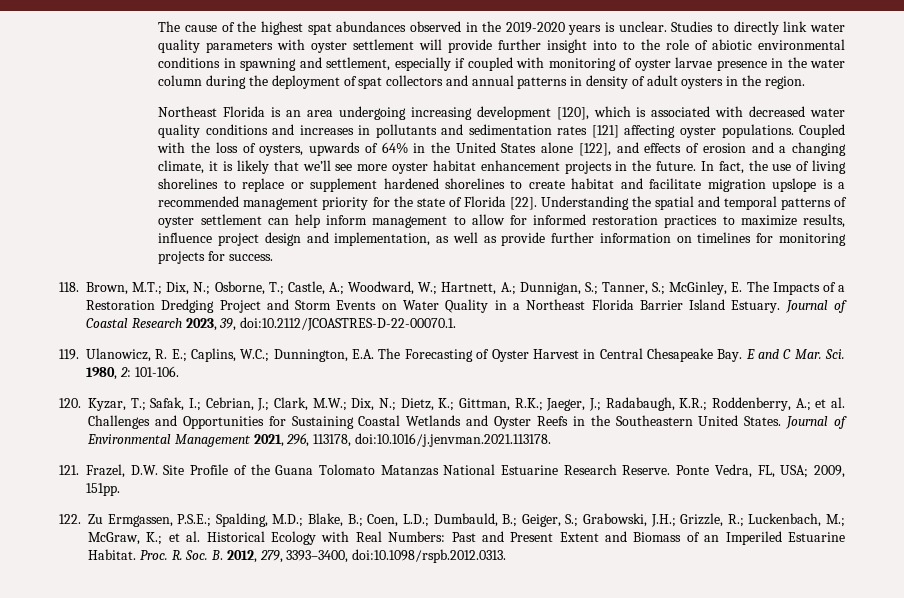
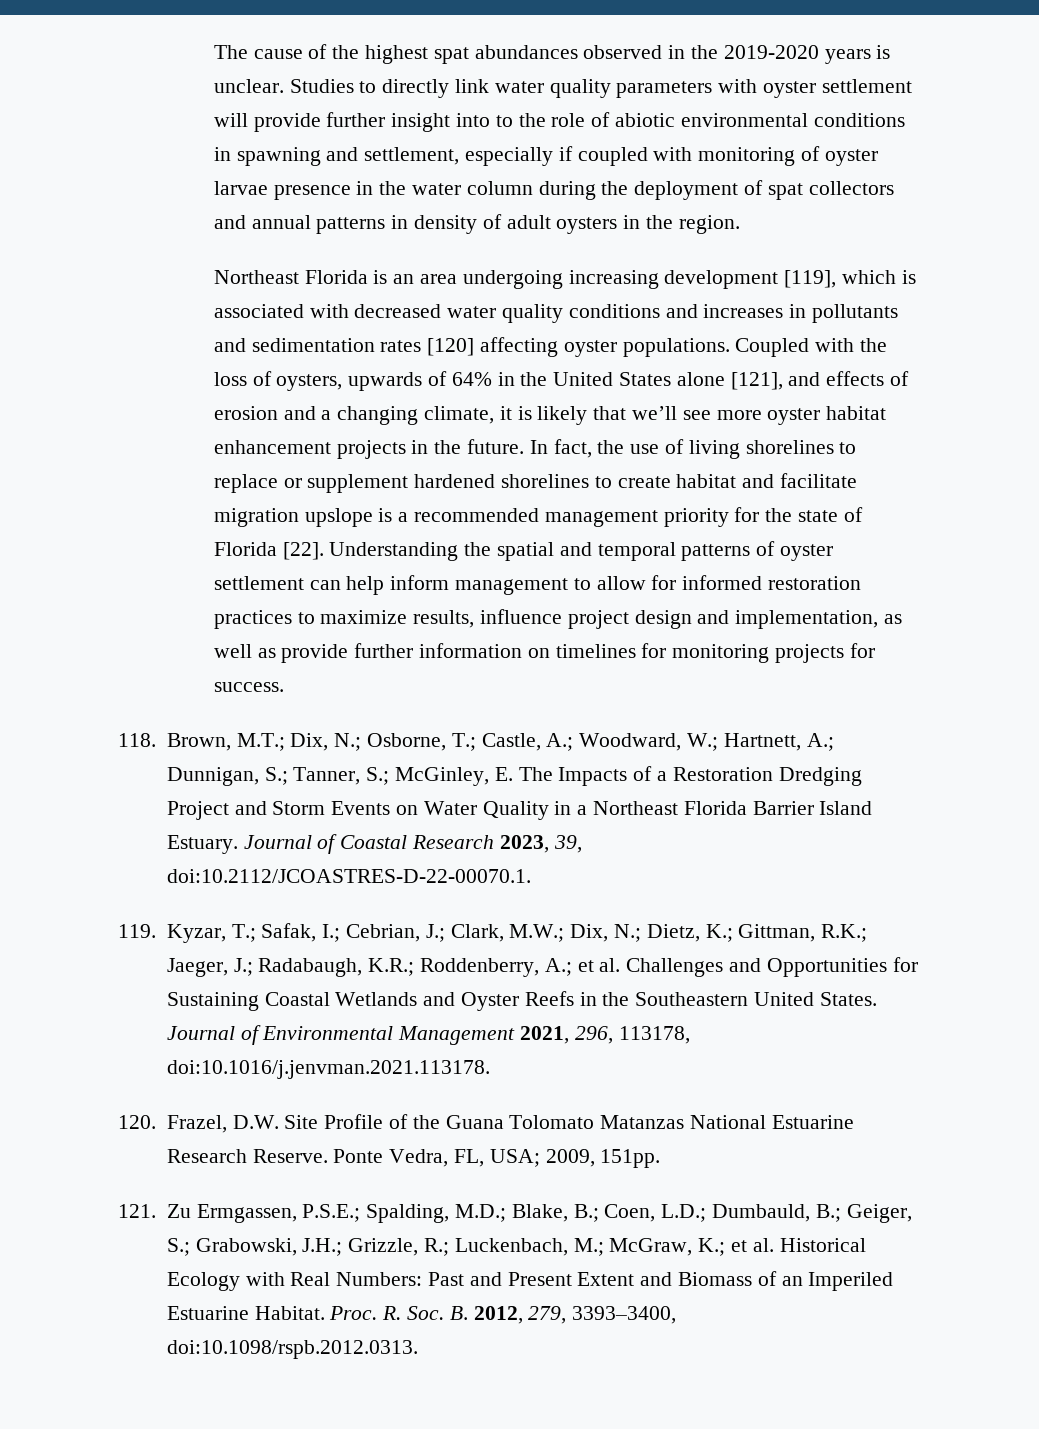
[556,107,589,120] [120], -> [784,270,837,288] [119],
[591,125,619,138] [121] -> [427,338,475,356] [120]
[578,143,611,156] [122], -> [730,372,783,390] [121],
[86,348,846,362] [86,366,179,380] [59,398,81,408] Ulanowicz, R. E.; Caplins, W.C.; Dunnington, E.A. The Forecasting of Oyster Harvest in Central Chesapeake Bay. E and C Mar. Sci. 1980, 2: 101-106. // 120. -> (156, 931) none
[59,465,79,475] 121. -> [118,1115,156,1129] 120.
[59,514,81,524] 122. -> [118,1204,156,1218] 121.

